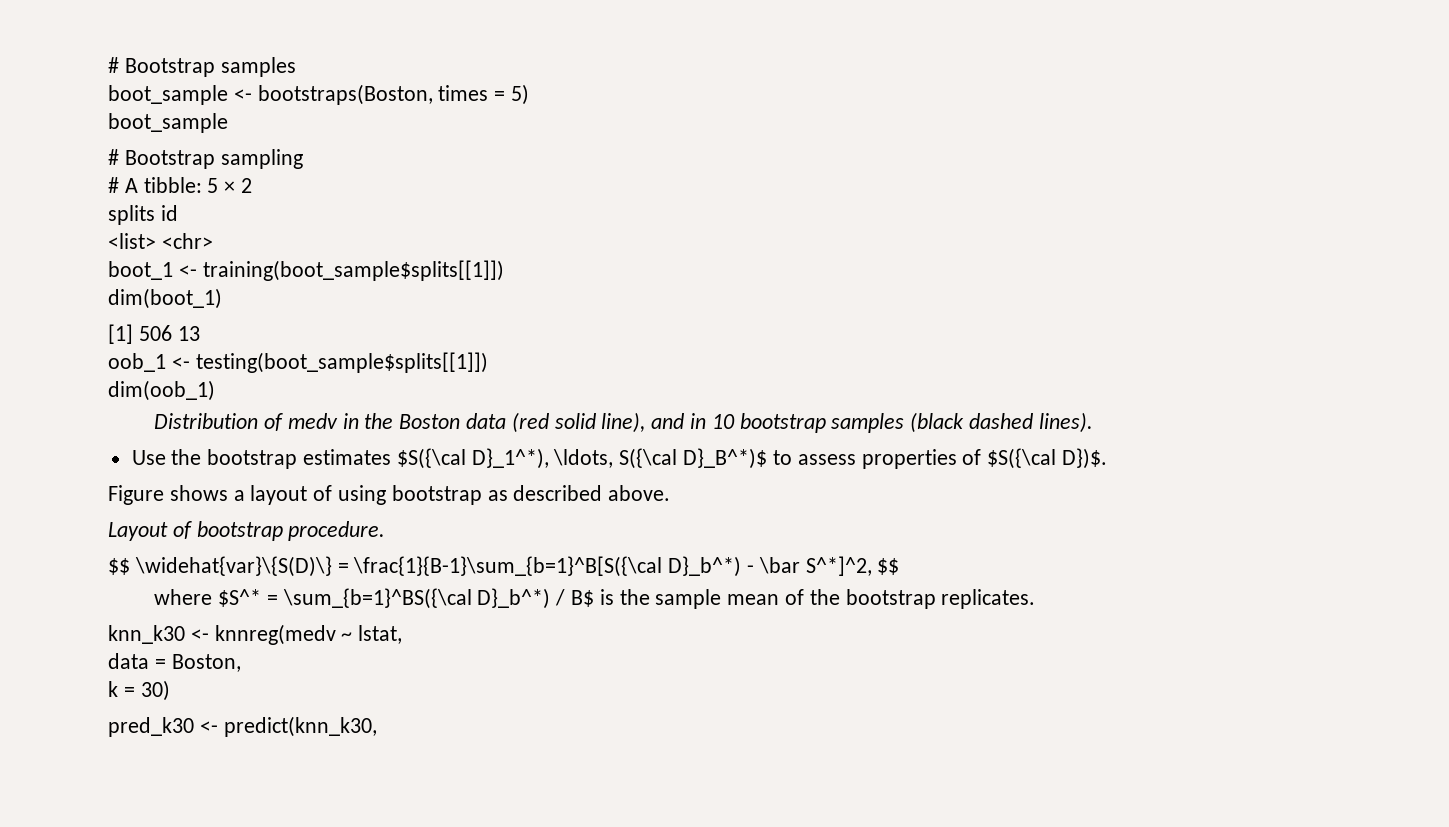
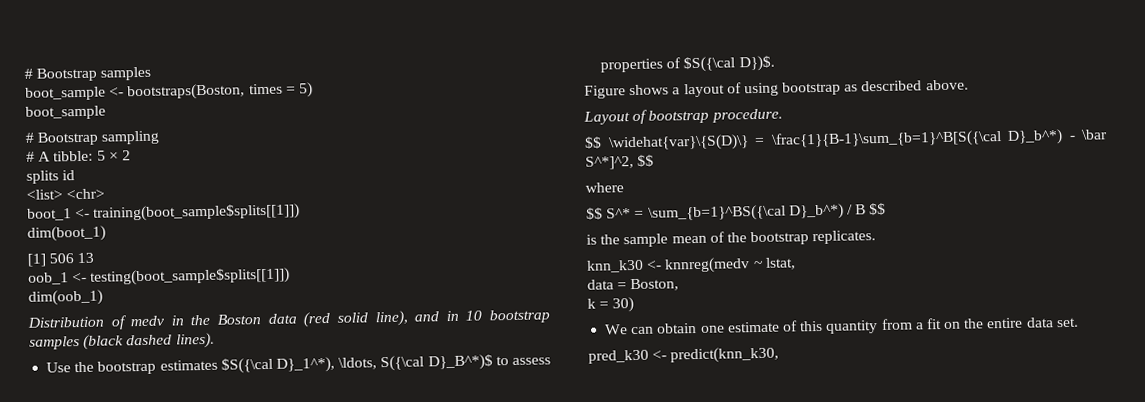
[217,589,261,607] $S^* -> [586,207,632,220] // $$ S^*
[571,590,595,607] B$ -> [855,202,887,216] B $$ //
(170, 690) none -> [605,317,1079,335] // We can obtain one estimate of this quantity from a fit on the entire data set.

